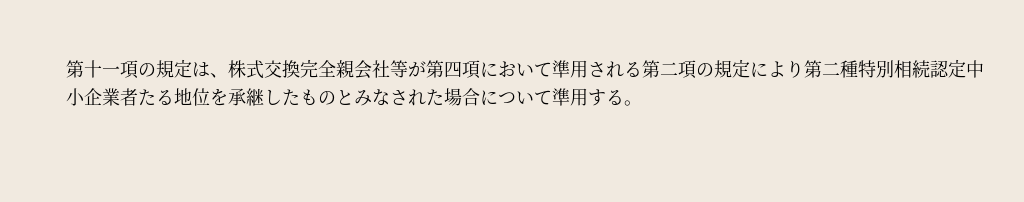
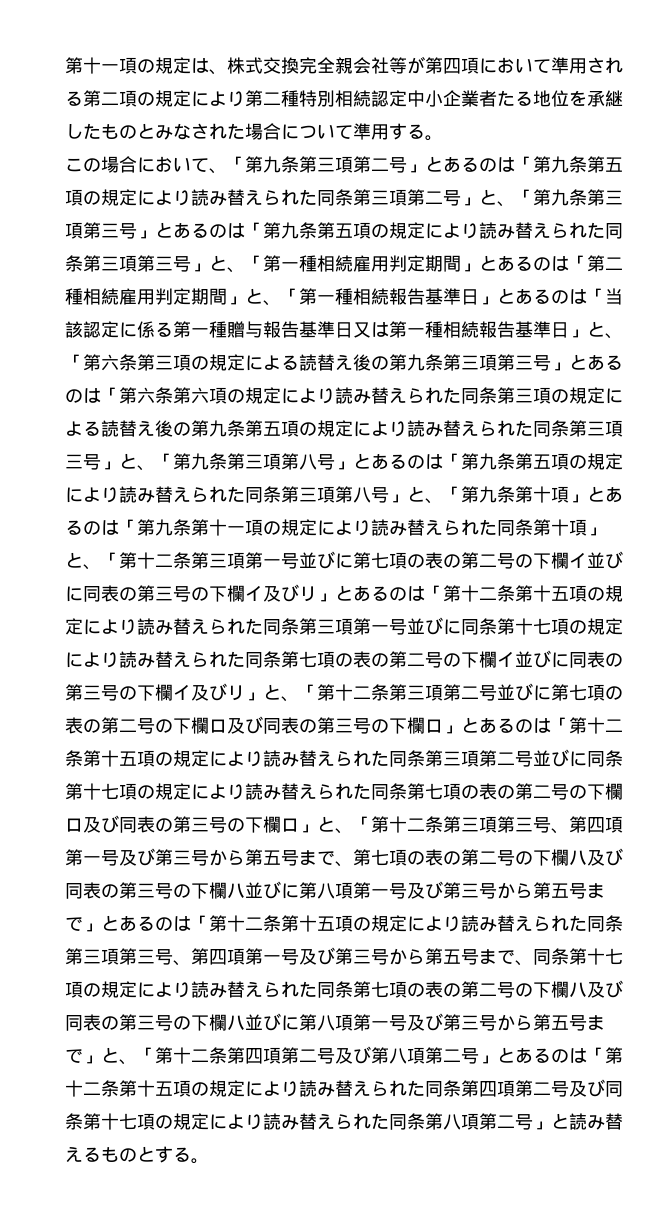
(643, 103) none -> [64,156,623,174] [64,189,623,207] [64,222,623,239] [64,255,623,273] [64,288,623,306] [64,321,623,339] [64,354,623,371] [64,387,623,404] [64,420,623,437] [64,453,623,471] [64,486,623,504] [64,519,605,536] [64,551,623,570] [64,584,623,602] [64,617,623,635] [64,650,623,668] [64,683,623,702] [64,716,623,734] [64,749,623,767] [64,783,623,800] [64,815,623,834] [64,848,623,867] [64,881,605,899] [64,915,623,932] [64,947,623,966] [64,980,623,998] [64,1013,605,1031] [64,1046,623,1065] [64,1079,623,1097] [64,1113,623,1130] [64,1146,209,1164] // この場合において、「第九条第三項第二号」とあるのは「第九条第五項の規定により読み替えられた同条第三項第二号」と、「第九条第三項第三号」とあるのは「第九条第五項の規定により読み替えられた同条第三項第三号」と、「第一種相続雇用判定期間」とあるのは「第二種相続雇用判定期間」と、「第一種相続報告基準日」とあるのは「当該認定に係る第一種贈与報告基準日又は第一種相続報告基準日」と、「第六条第三項の規定による読替え後の第九条第三項第三号」とあるのは「第六条第六項の規定により読み替えられた同条第三項の規定による読替え後の第九条第五項の規定により読み替えられた同条第三項三号」と、「第九条第三項第八号」とあるのは「第九条第五項の規定により読み替えられた同条第三項第八号」と、「第九条第十項」とあるのは「第九条第十一項の規定により読み替えられた同条第十項」と、「第十二条第三項第一号並びに第七項の表の第二号の下欄イ並びに同表の第三号の下欄イ及びリ」とあるのは「第十二条第十五項の規定により読み替えられた同条第三項第一号並びに同条第十七項の規定により読み替えられた同条第七項の表の第二号の下欄イ並びに同表の第三号の下欄イ及びリ」と、「第十二条第三項第二号並びに第七項の表の第二号の下欄ロ及び同表の第三号の下欄ロ」とあるのは「第十二条第十五項の規定により読み替えられた同条第三項第二号並びに同条第十七項の規定により読み替えられた同条第七項の表の第二号の下欄ロ及び同表の第三号の下欄ロ」と、「第十二条第三項第三号、第四項第一号及び第三号から第五号まで、第七項の表の第二号の下欄ハ及び同表の第三号の下欄ハ並びに第八項第一号及び第三号から第五号まで」とあるのは「第十二条第十五項の規定により読み替えられた同条第三項第三号、第四項第一号及び第三号から第五号まで、同条第十七項の規定により読み替えられた同条第七項の表の第二号の下欄ハ及び同表の第三号の下欄ハ並びに第八項第一号及び第三号から第五号まで」と、「第十二条第四項第二号及び第八項第二号」とあるのは「第十二条第十五項の規定により読み替えられた同条第四項第二号及び同条第十七項の規定により読み替えられた同条第八項第二号」と読み替えるものとする。

